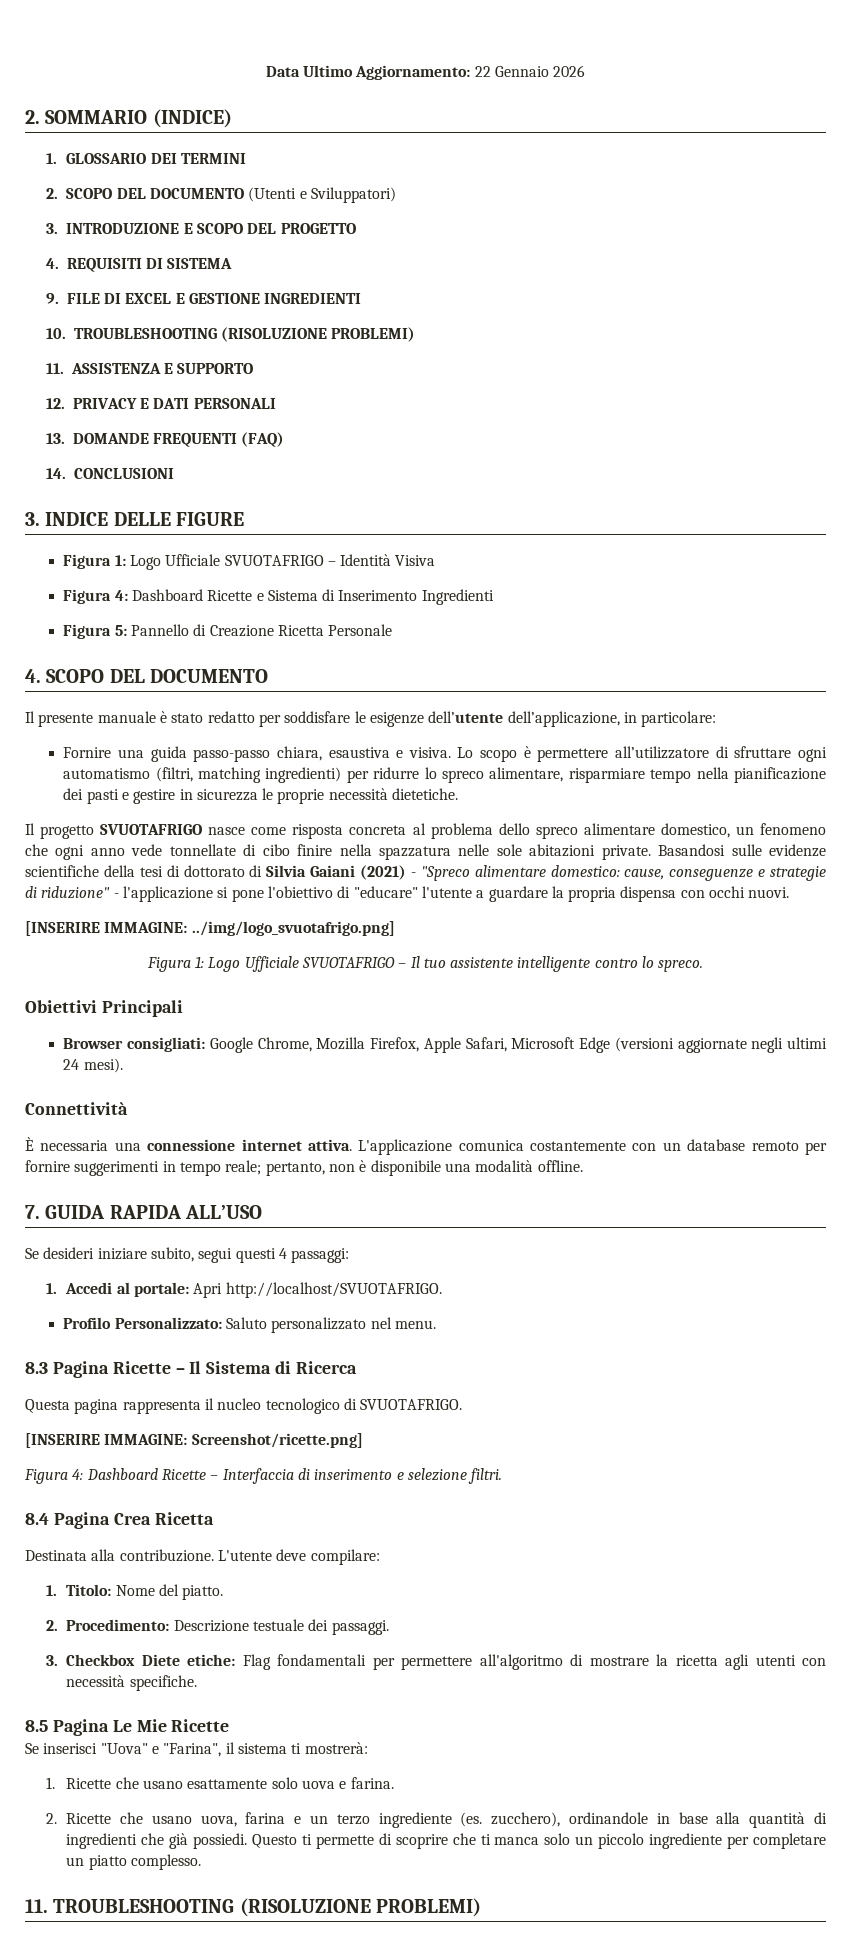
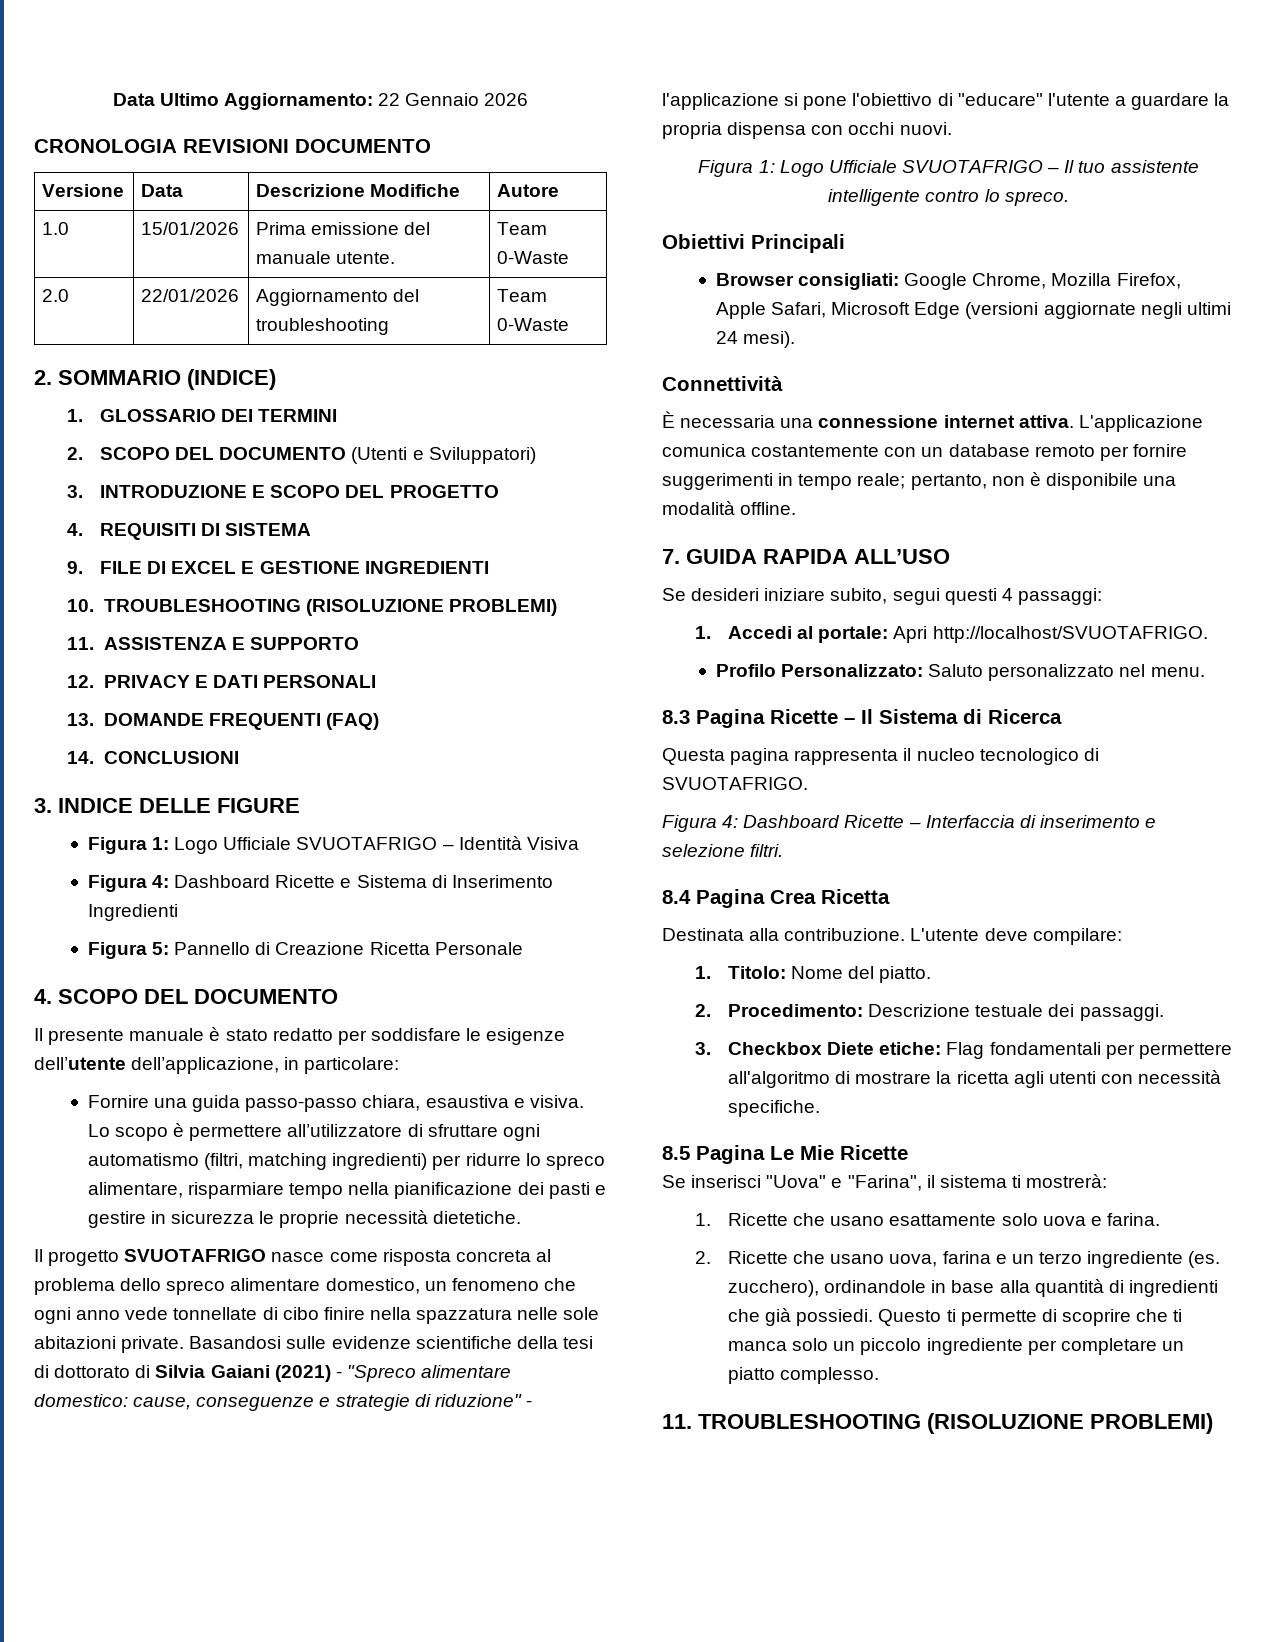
(586, 71) none -> [34,139,431,153] [42,184,125,197] [141,184,184,197] [256,184,461,197] [497,184,560,197] [42,222,70,235] [141,222,240,235] [256,222,431,235] [256,251,396,264] [497,222,548,235] [497,251,570,264] [42,289,70,302] [141,289,240,302] [256,289,420,306] [256,318,390,335] [497,289,548,302] [497,318,570,331] // CRONOLOGIA REVISIONI DOCUMENTO // Versione | Data | Descrizione Modifiche | Autore // 1.0 | 15/01/2026 | Prima emissione del manuale utente. | Team 0-Waste // 2.0 | 22/01/2026 | Aggiornamento del troubleshooting | Team 0-Waste
[25,921,395,936] // [INSERIRE IMMAGINE: ../img/logo_svuotafrigo.png] -> (952, 128) none
[25,1433,363,1448] // [INSERIRE IMMAGINE: Screenshot/ricette.png] -> (808, 783) none

